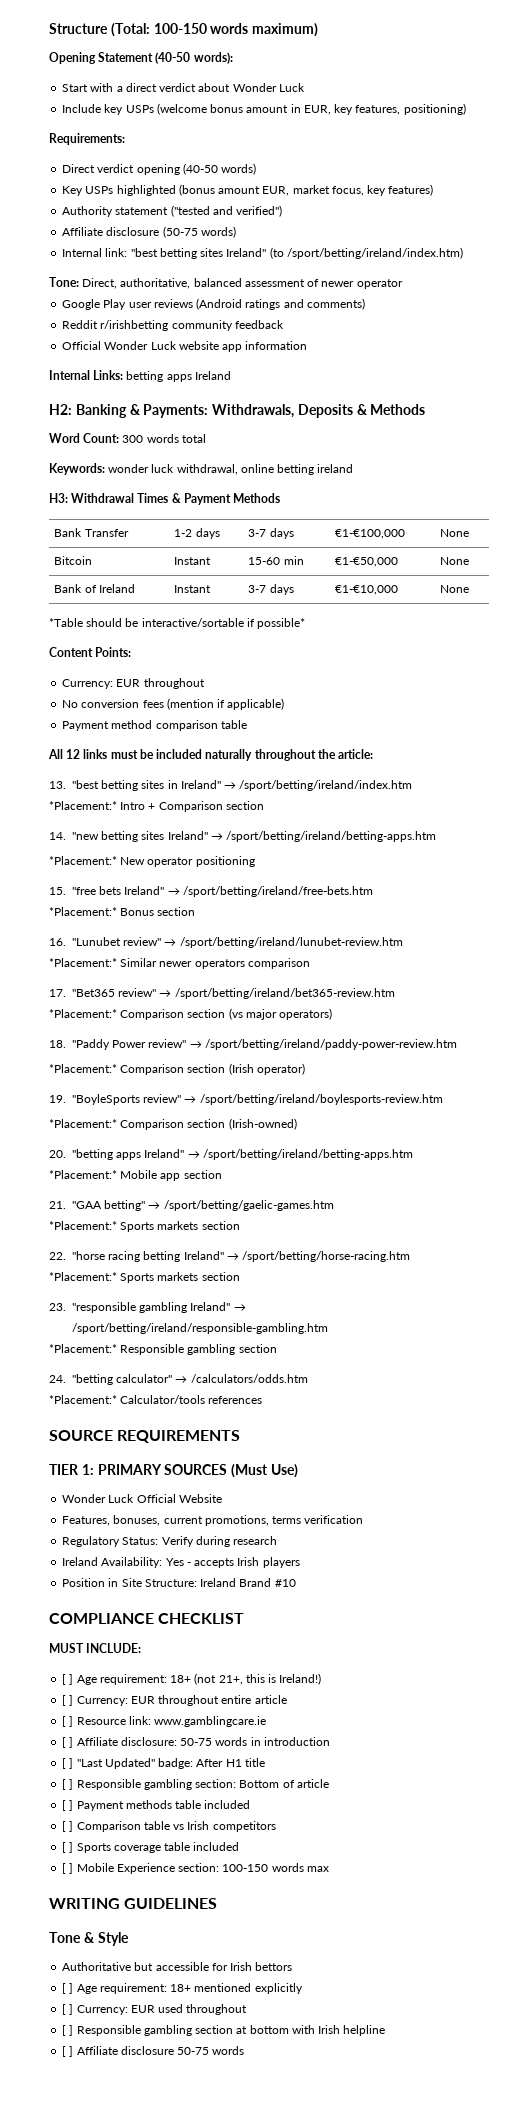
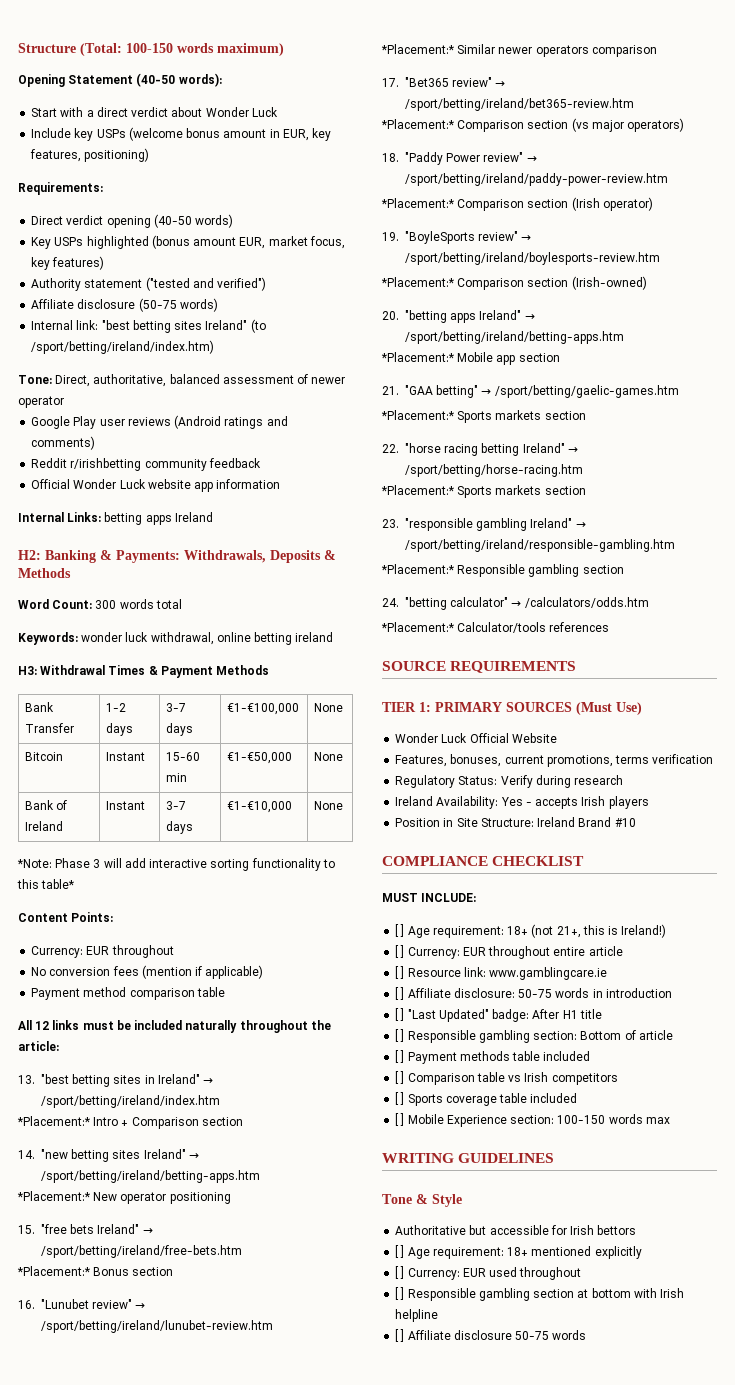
[49,618,306,629] *Table should be interactive/sortable if possible* -> [17,858,335,871] [17,879,75,889] *Note: Phase 3 will add interactive sorting functionality to this table*

